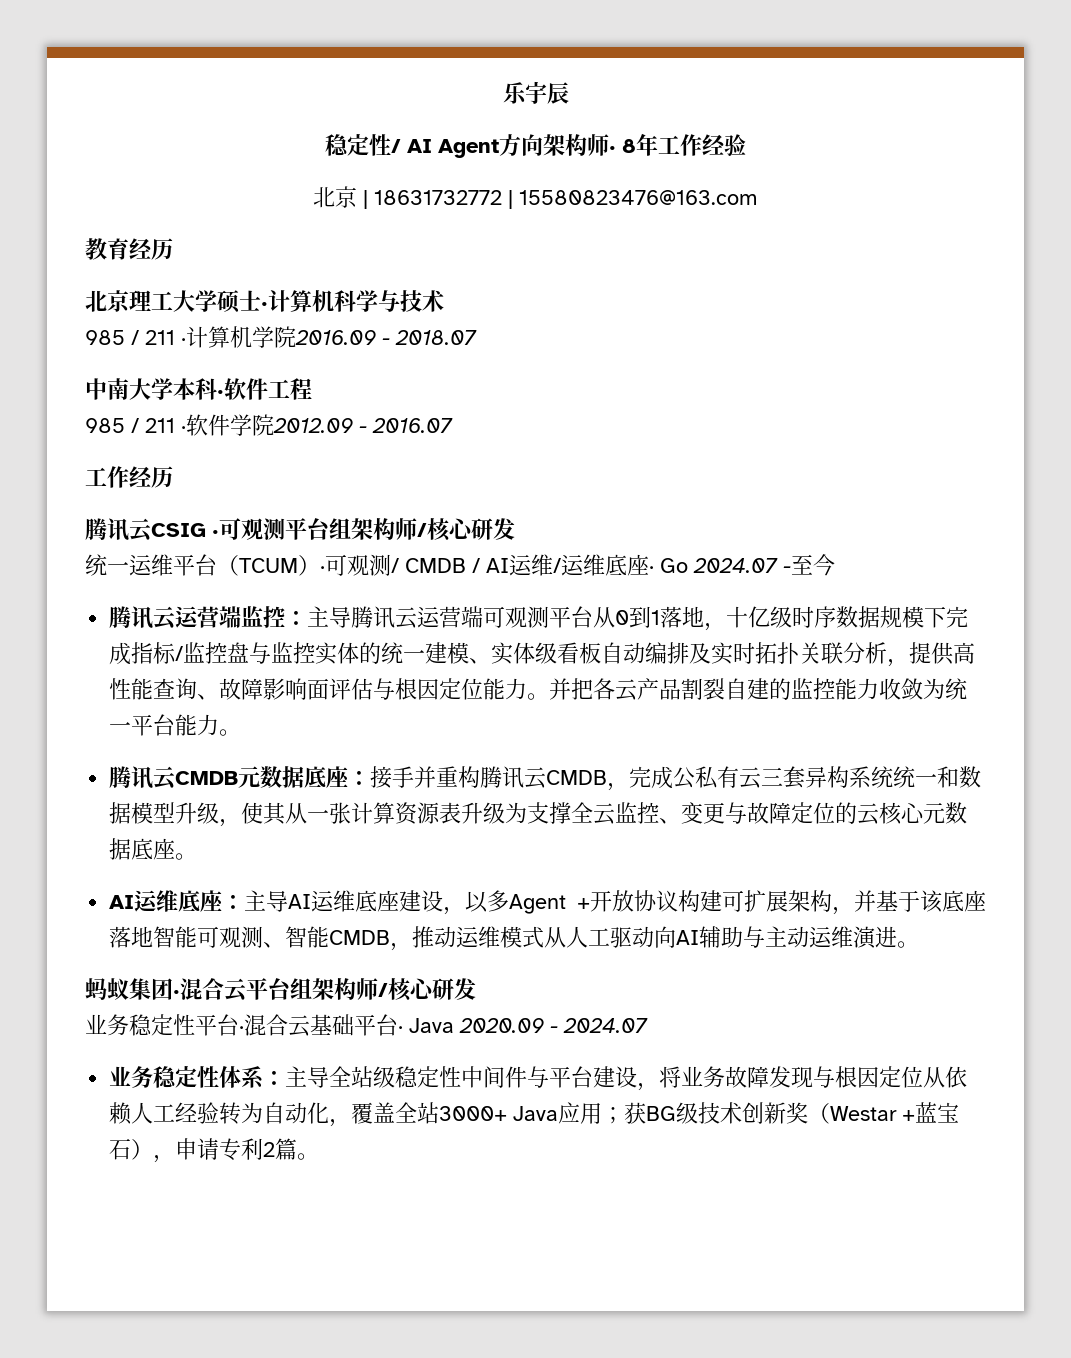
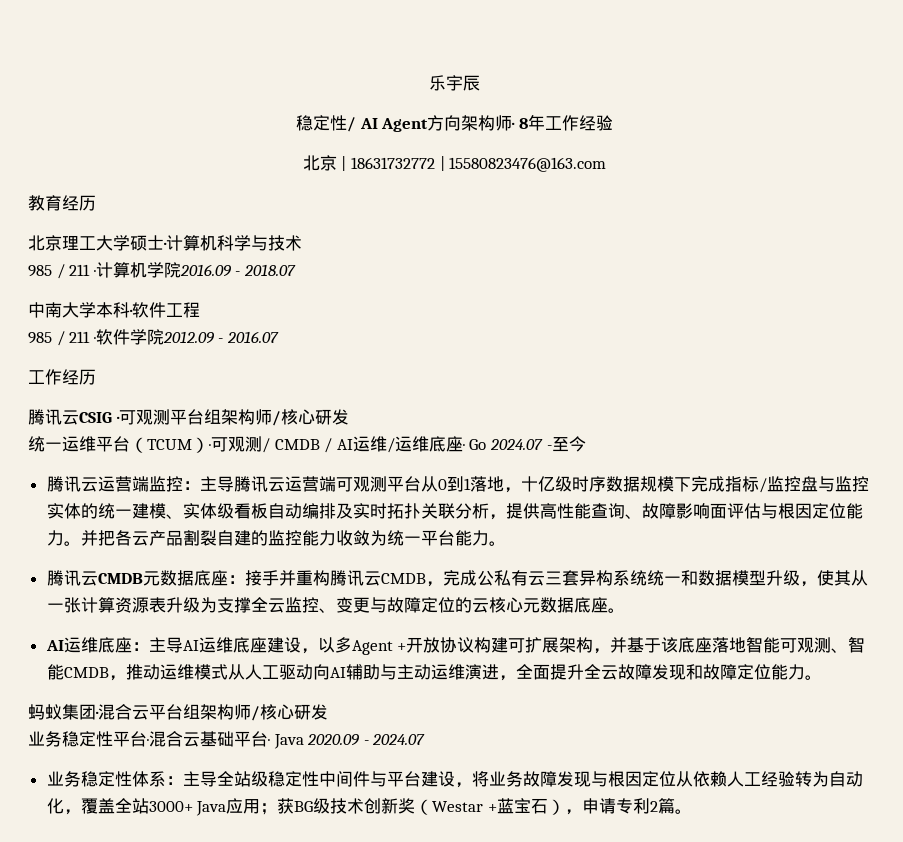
(898, 937) none -> [498,664,805,681] ，全面提升全云故障发现和故障定位能力

